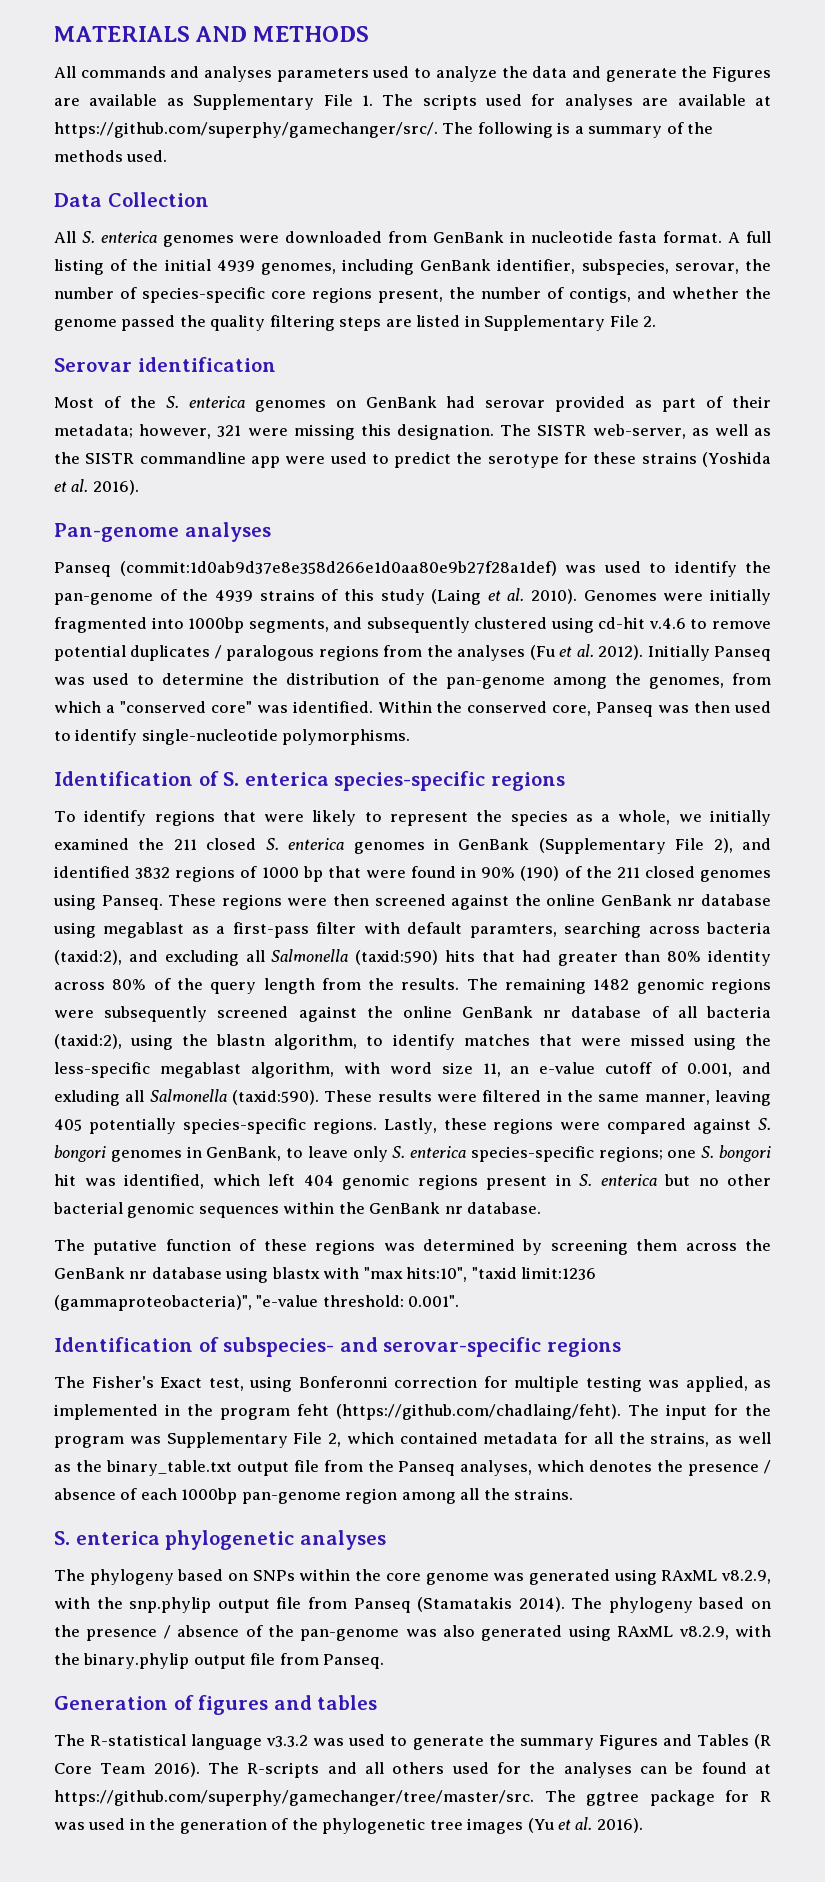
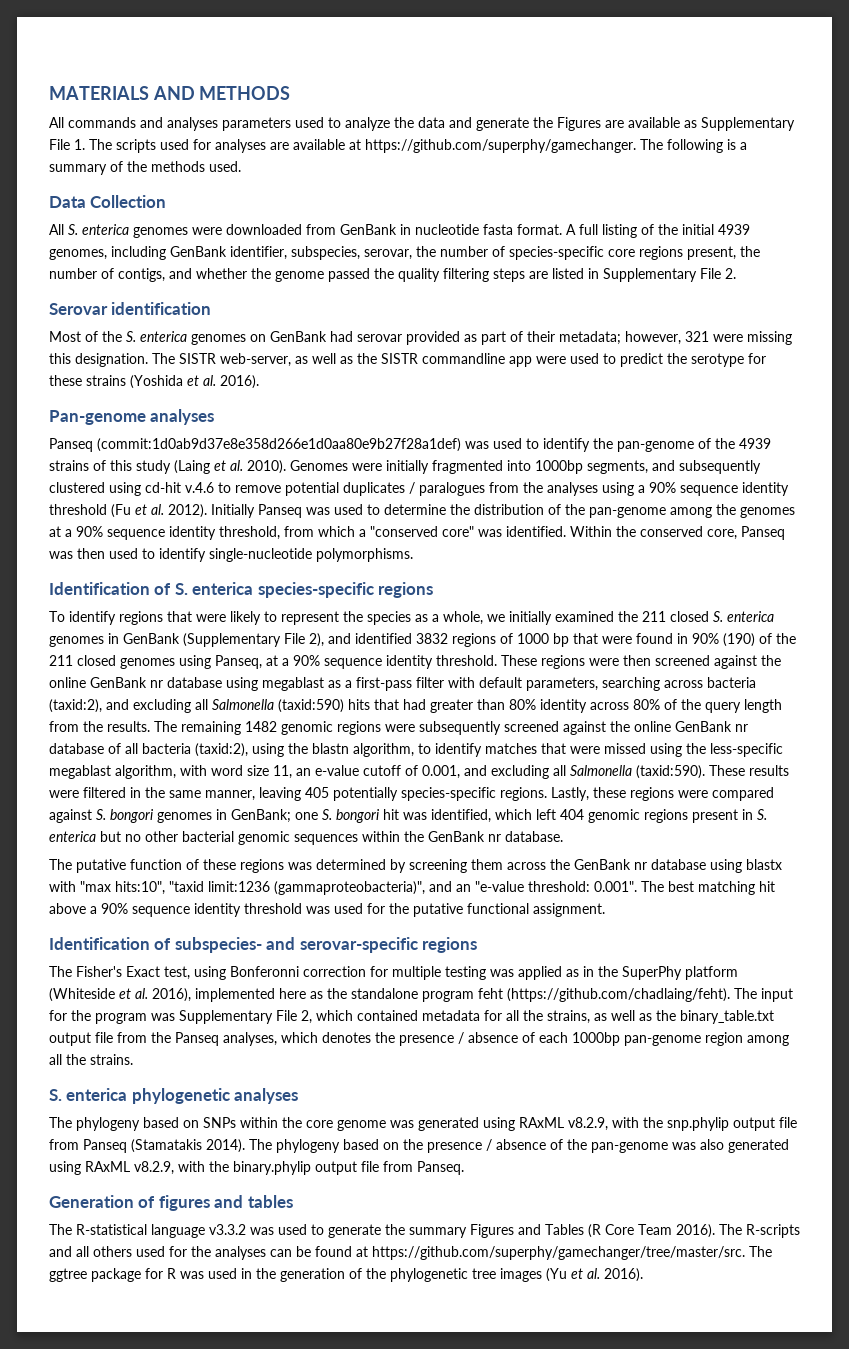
[54,122,438,138] https://github.com/superphy/gamechanger/src/. -> [365,139,636,153] https://github.com/superphy/gamechanger.
[226,645,379,661] paralogous regions -> [419,482,485,496] paralogues
(526, 653) none -> [602,482,789,496] [49,504,107,515] using a 90% sequence identity threshold
[648,677,724,689] genomes, -> [740,507,795,518] [49,526,280,540] genomes at a 90% sequence identity threshold,
[101,895,163,910] Panseq. -> [215,655,497,669] Panseq, at a 90% sequence identity threshold.
[469,924,557,938] paramters, -> [526,677,598,691] parameters,
[54,1090,120,1106] exluding -> [491,765,549,779] excluding
[206,1146,663,1162] GenBank, to leave only S. enterica species-specific regions; -> [231,809,291,823] GenBank;
(252, 1303) none -> [429,881,471,892] and an
(460, 1301) none -> [641,881,775,895] [49,903,605,917] The best matching hit above a 90% sequence identity threshold was used for the putative functional assignment.
[685,1376,771,1392] [54,1404,214,1420] applied, as implemented in the -> [518,966,738,980] [49,988,418,1002] applied as in the SuperPhy platform (Whiteside et al. 2016), implemented here as the standalone

